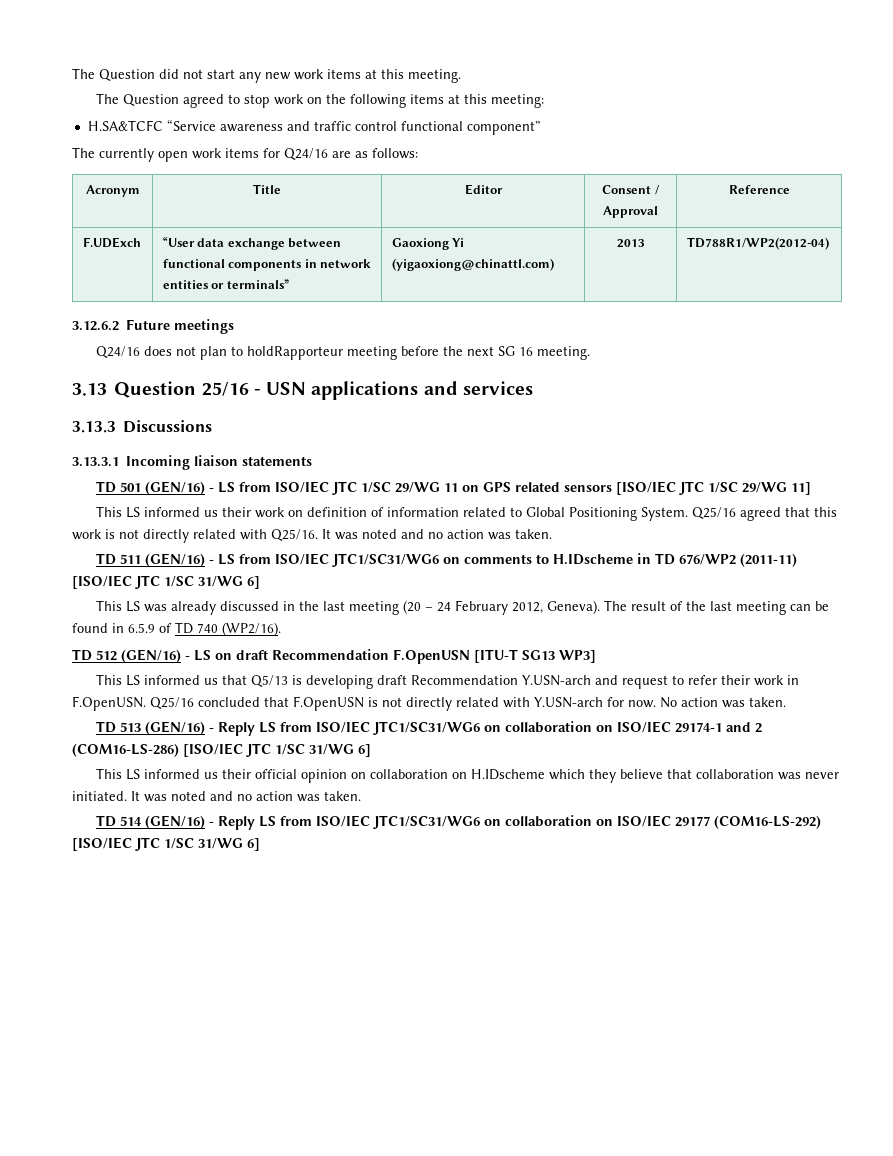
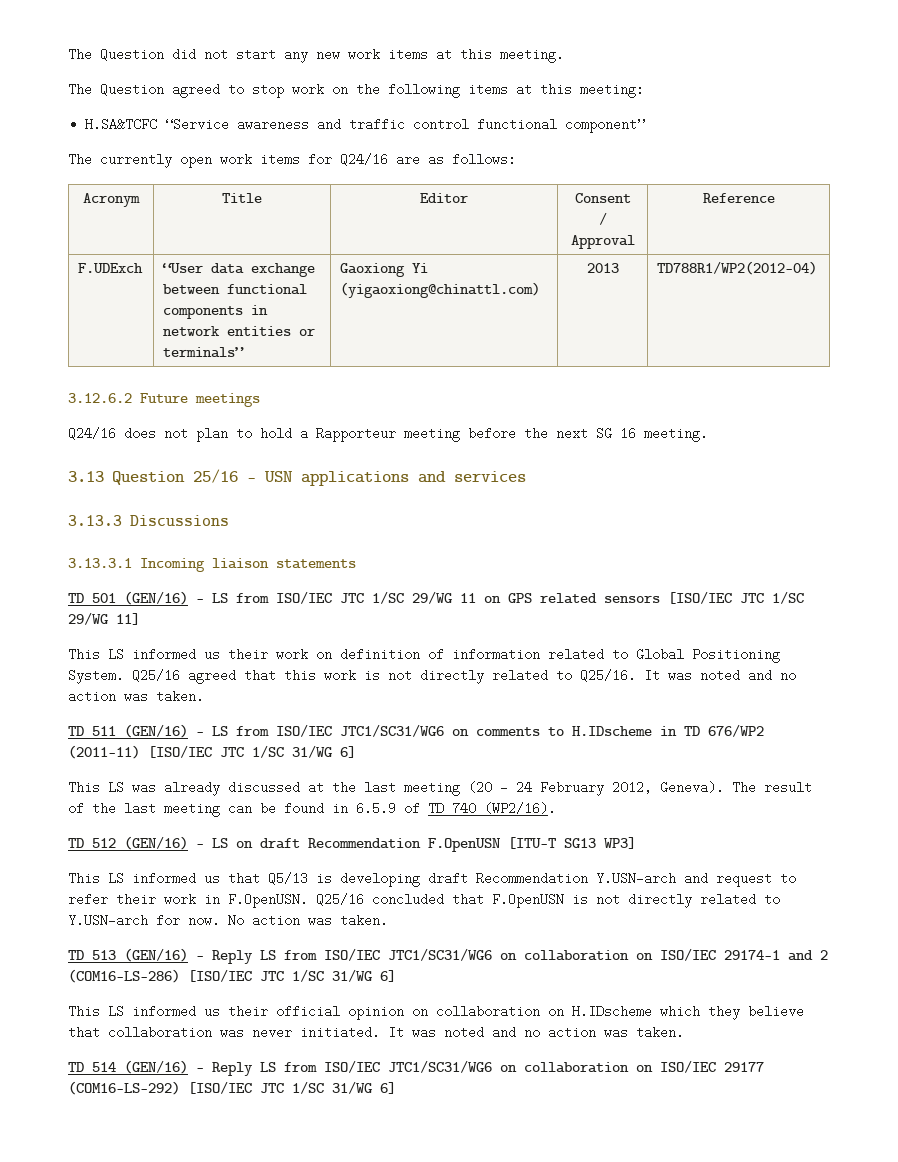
[246,346,343,360] holdRapporteur -> [260,427,396,442] hold a Rapporteur
[240,529,267,540] with -> [556,671,572,680] to
[282,601,295,611] in -> [308,781,324,794] at
[503,697,530,708] with -> [764,895,780,904] to

